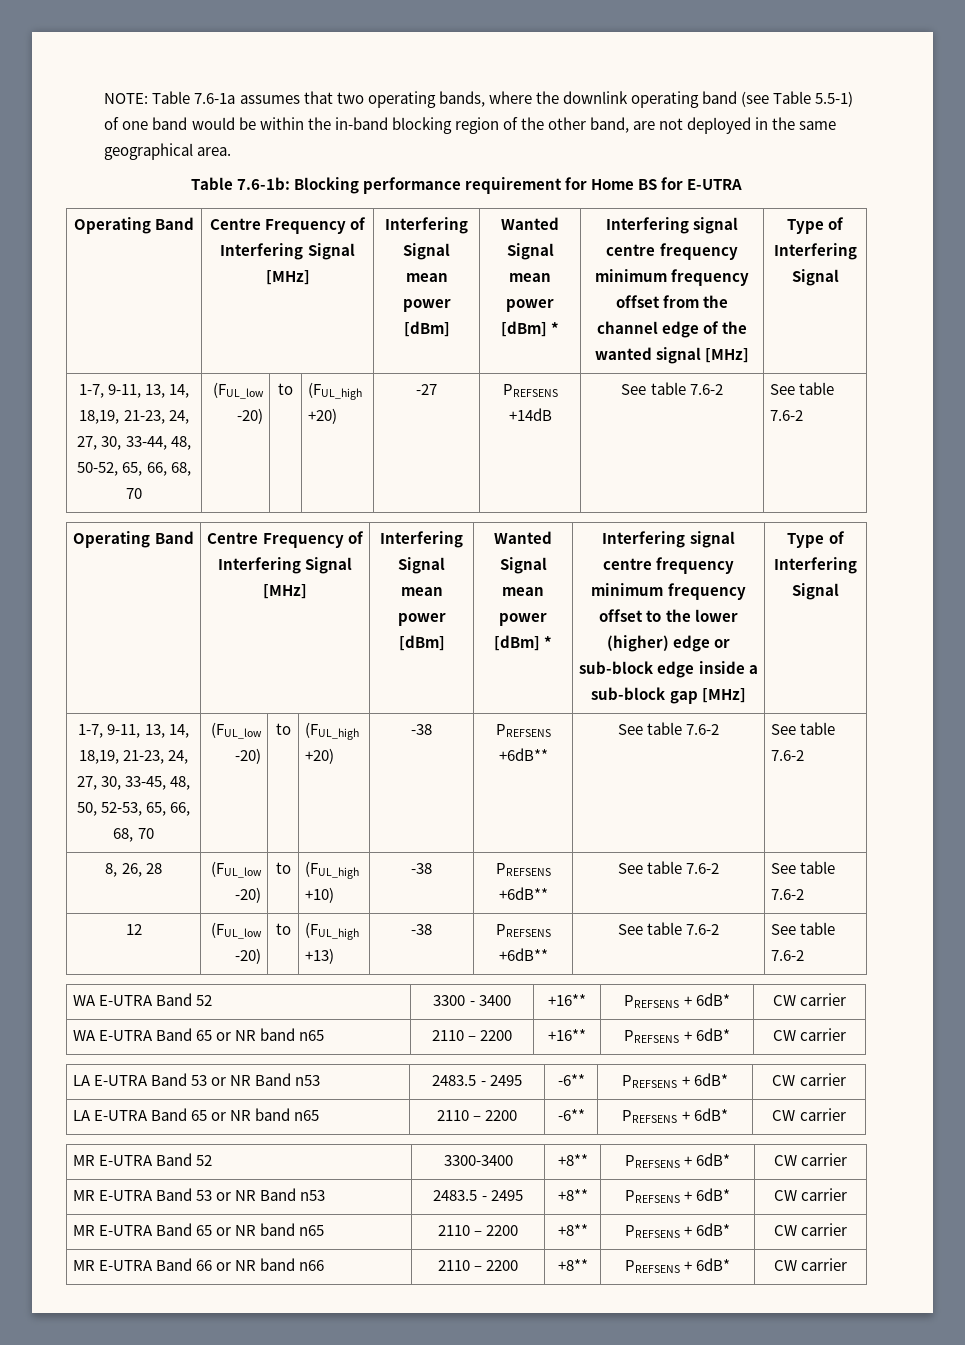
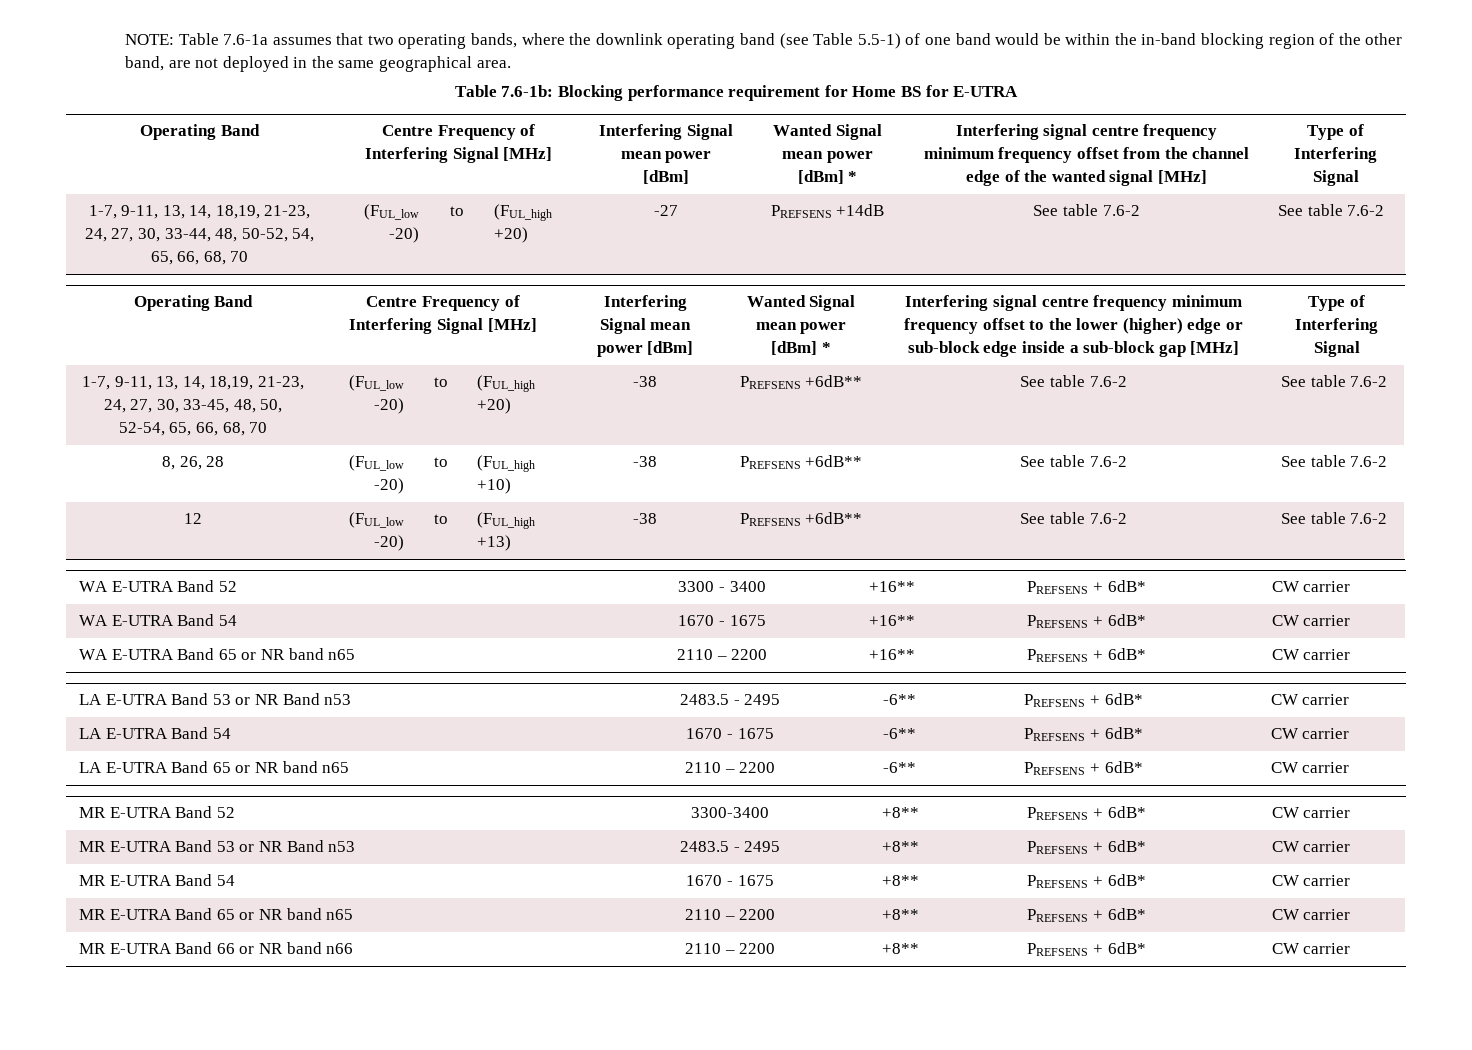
(119, 469) none -> [292,228,315,242] 54,
[100,802,142,816] 52-53, -> [118,422,165,436] 52-54,
(847, 999) none -> [79,614,237,626] [678,615,766,626] [869,615,915,626] [1027,614,1146,628] [1271,615,1351,626] // WA E-UTRA Band 54 | 1670 - 1675 | +16** | PREFSENS + 6dB* | CW carrier
(846, 1079) none -> [79,727,231,739] [686,728,774,739] [882,728,916,739] [1024,727,1143,741] [1270,728,1350,739] // LA E-UTRA Band 54 | 1670 - 1675 | -6** | PREFSENS + 6dB* | CW carrier
(848, 1194) none -> [79,874,235,886] [686,875,774,886] [882,875,919,886] [1027,874,1146,888] [1271,875,1351,886] // MR E-UTRA Band 54 | 1670 - 1675 | +8** | PREFSENS + 6dB* | CW carrier

